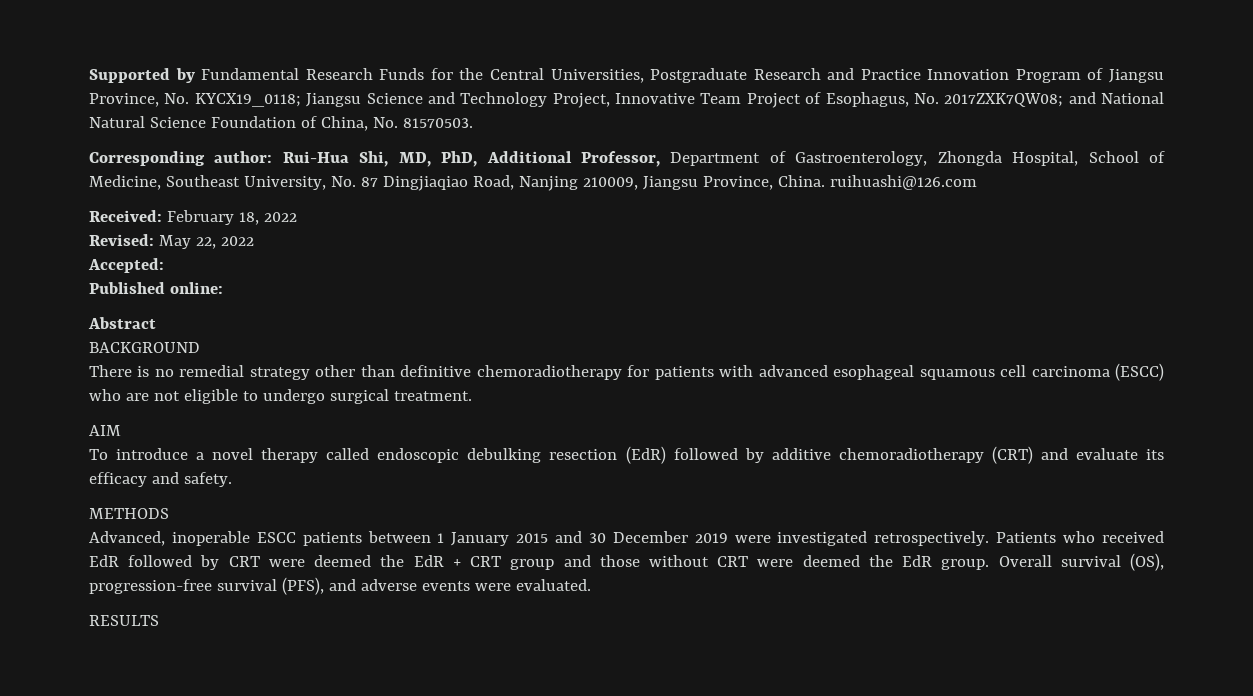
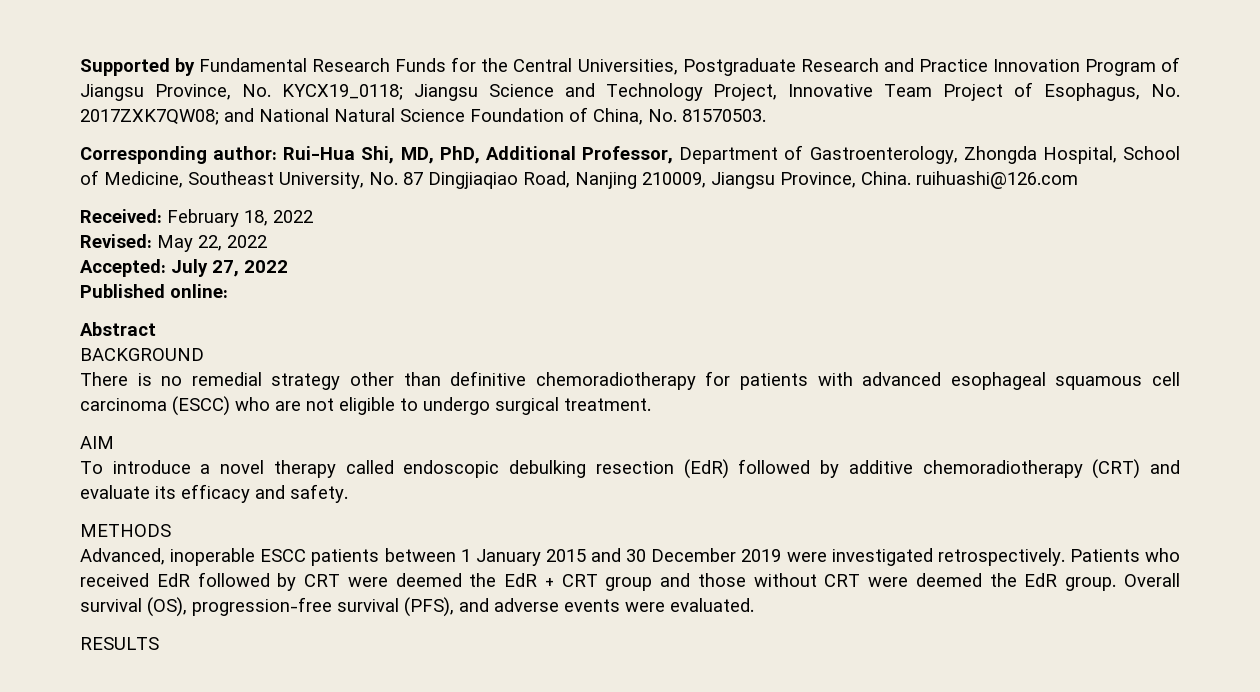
(164, 265) none -> [171,259,288,277] July 27, 2022

